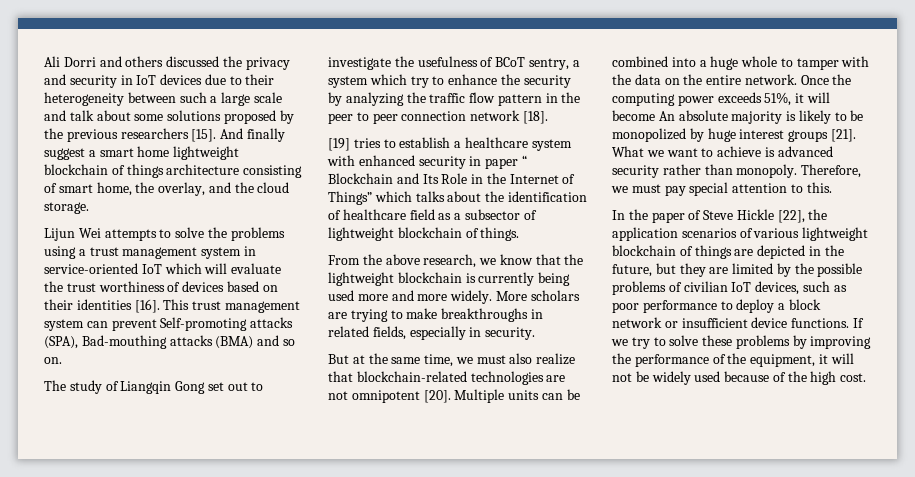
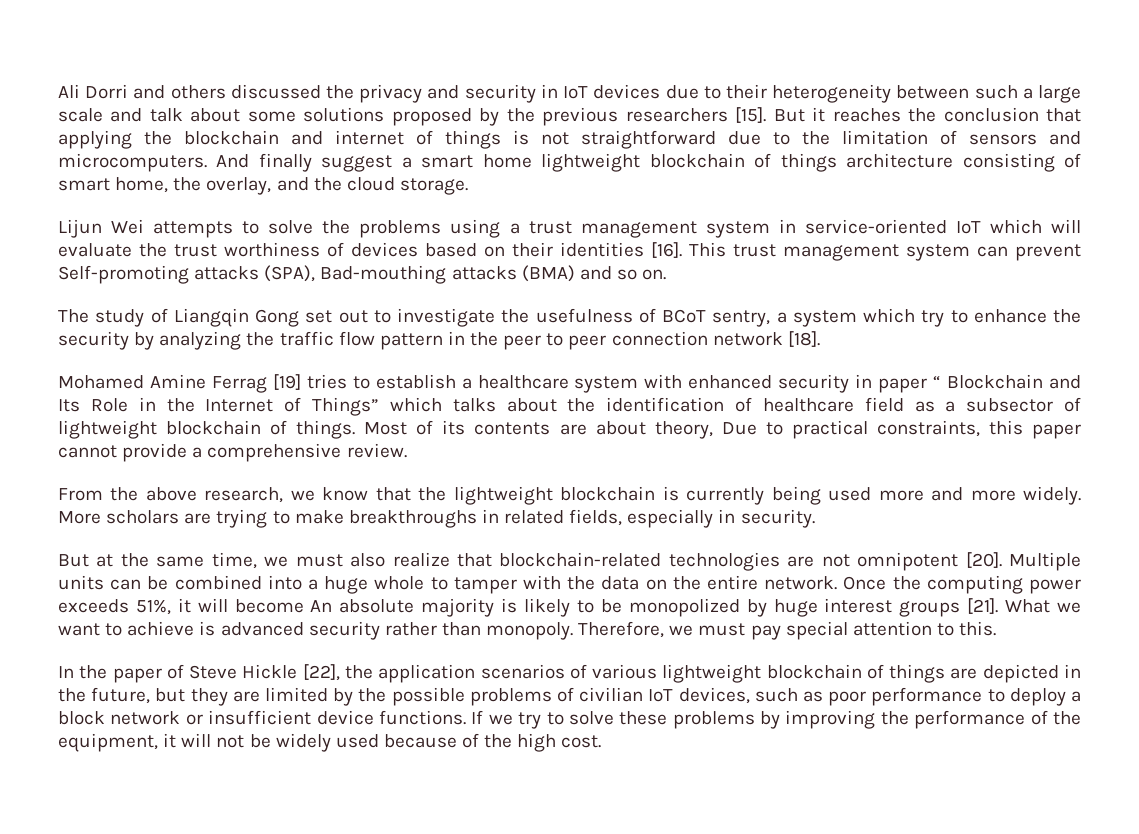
(217, 135) none -> [773,107,1082,122] [58,130,1081,149] [58,153,207,172] But it reaches the conclusion that applying the blockchain and internet of things is not straightforward due to the limitation of sensors and microcomputers.
(548, 117) none -> [58,374,267,393] Mohamed Amine Ferrag
(520, 234) none -> [364,420,1081,439] [58,443,407,462] Most of its contents are about theory, Due to practical constraints, this paper cannot provide a comprehensive review.

